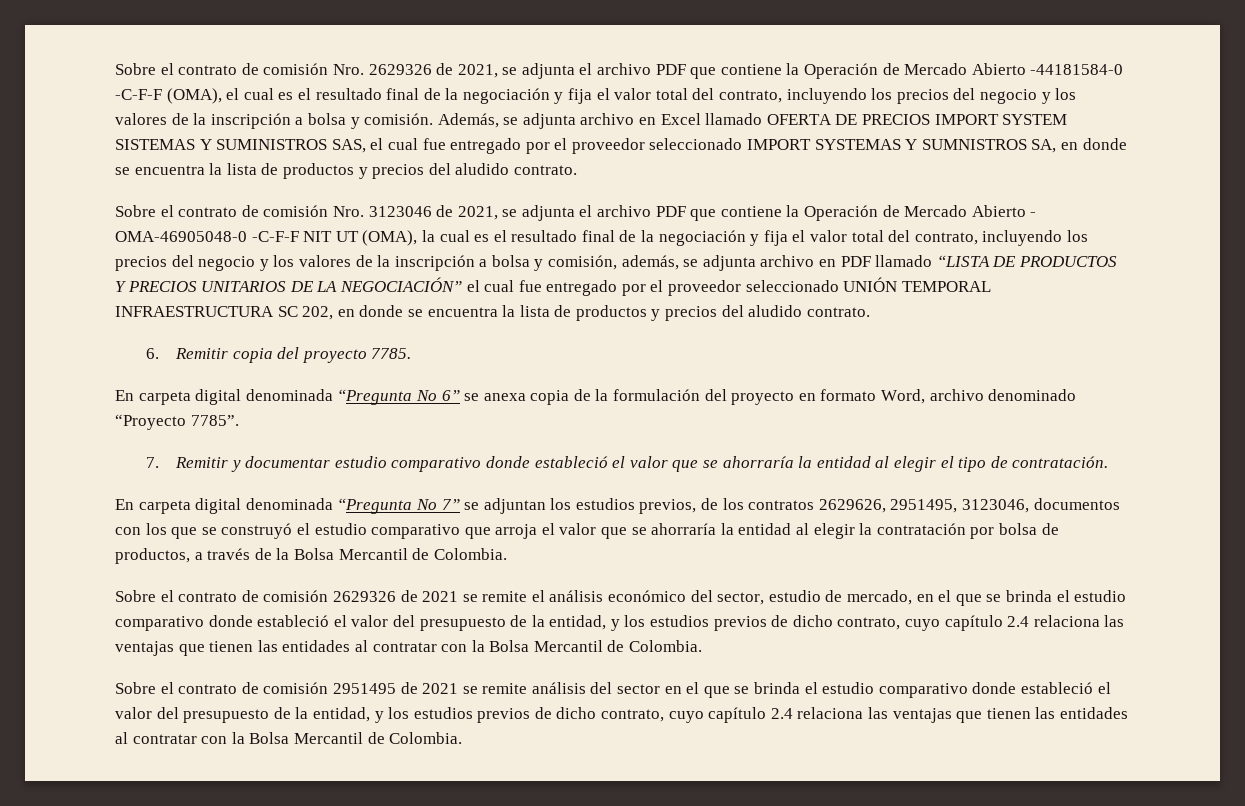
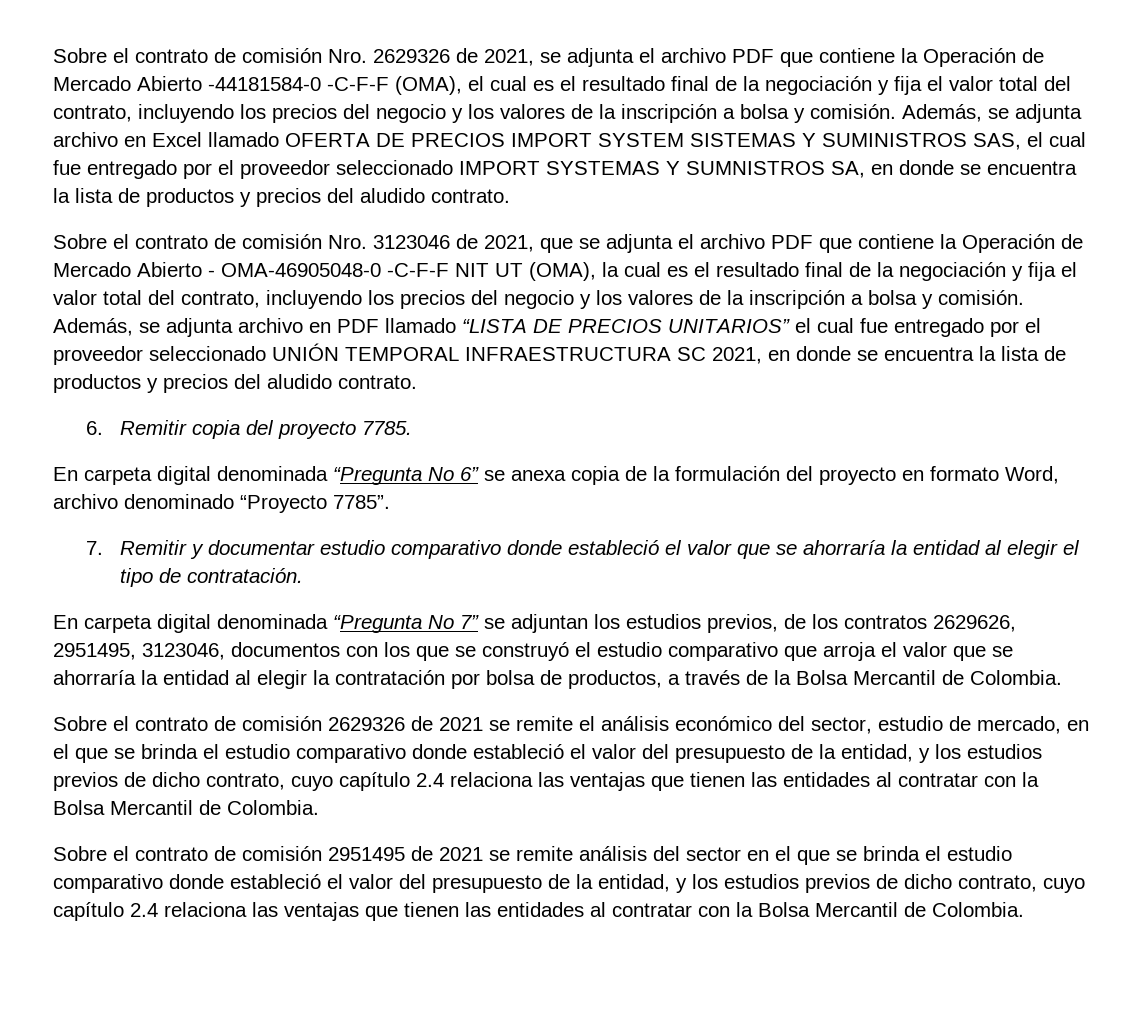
(498, 213) none -> [540,238,573,253] que
[548,255,679,270] comisión, además, -> [938,290,1024,305] [53,318,133,336] comisión. Además,
[1018,256,1117,267] [115,277,462,292] PRODUCTOS Y PRECIOS UNITARIOS DE LA NEGOCIACIÓN” -> [568,319,790,333] PRECIOS UNITARIOS”
[302,306,334,320] 202, -> [712,347,762,364] 2021,

